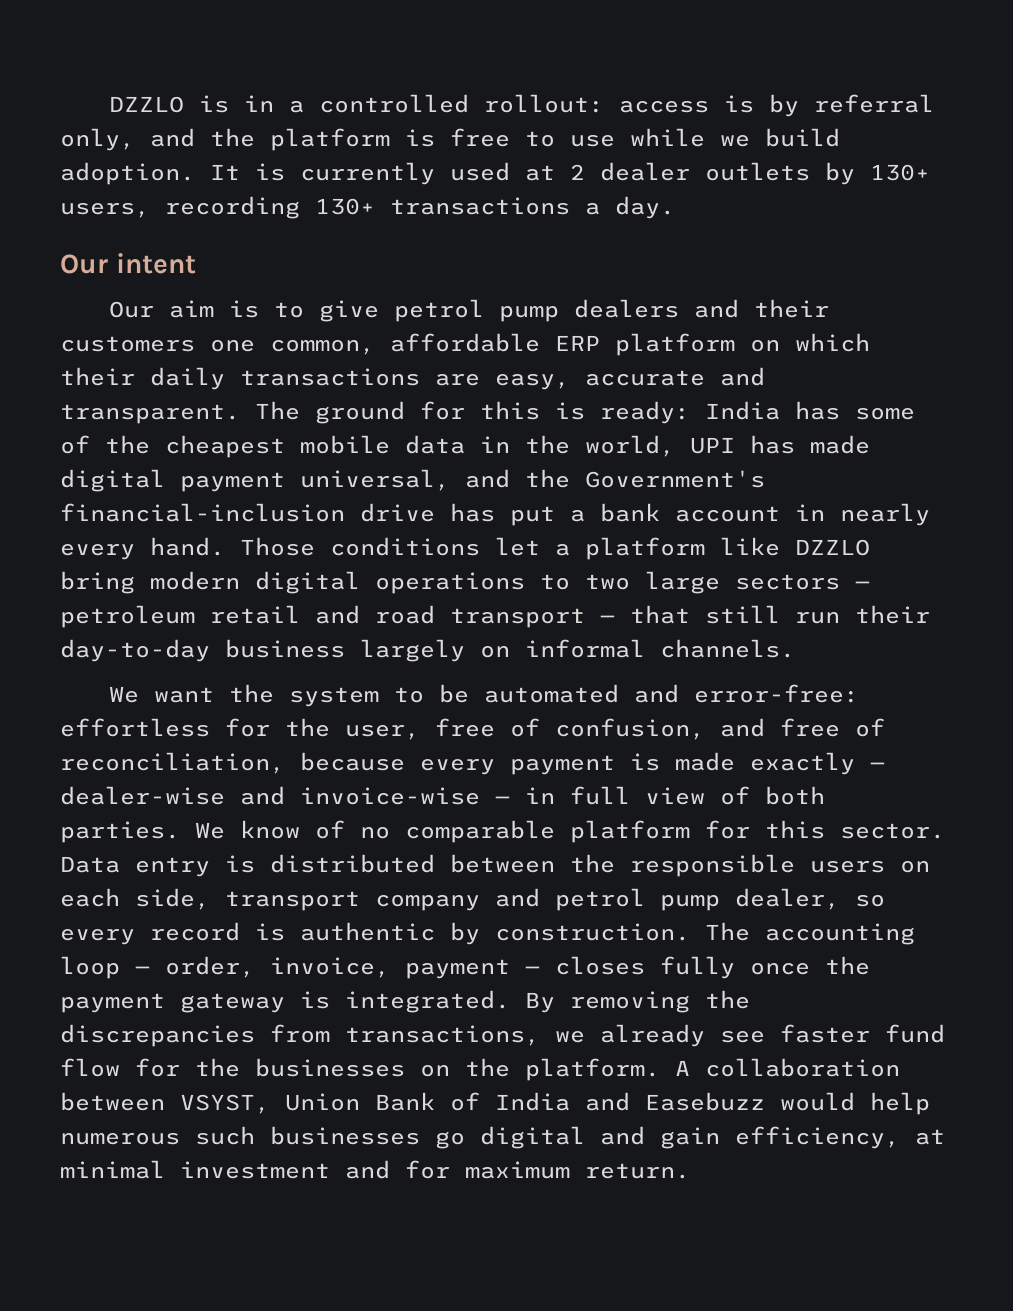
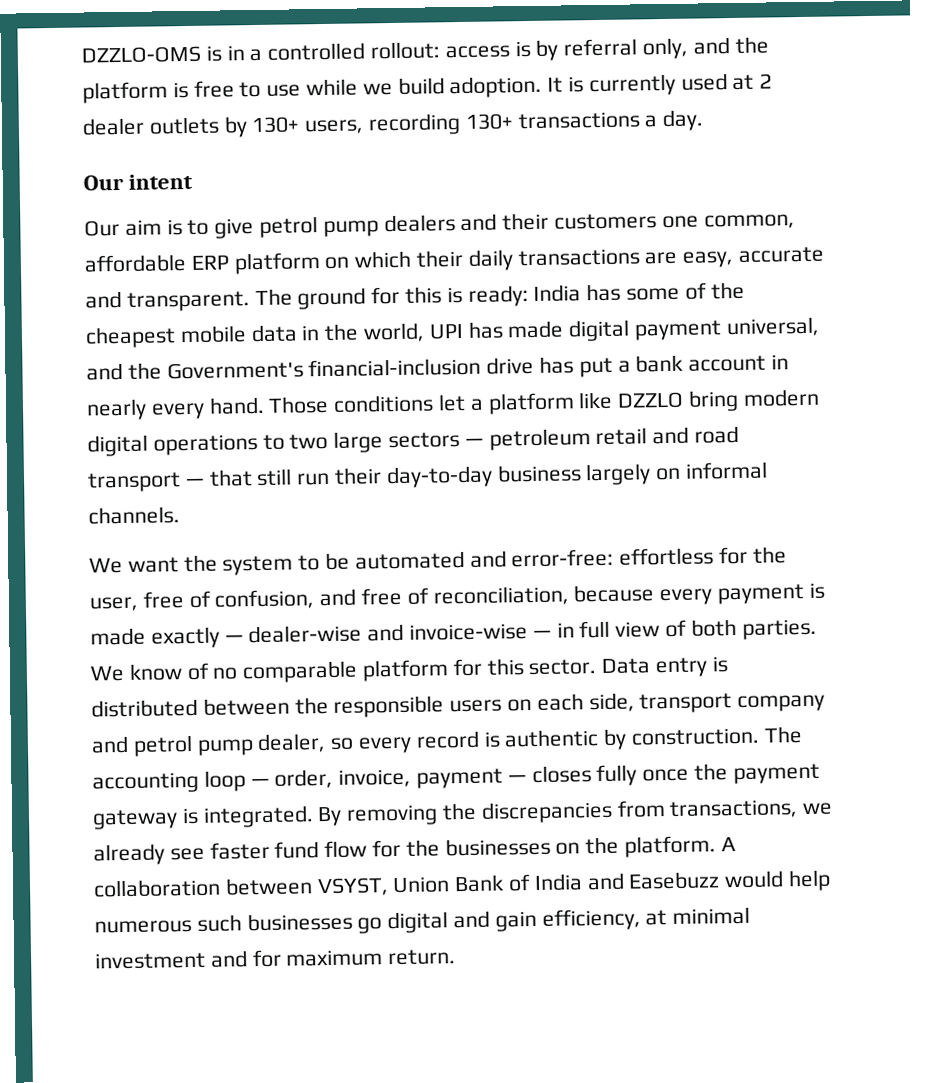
[109,96,185,113] DZZLO -> [81,45,201,64] DZZLO-OMS

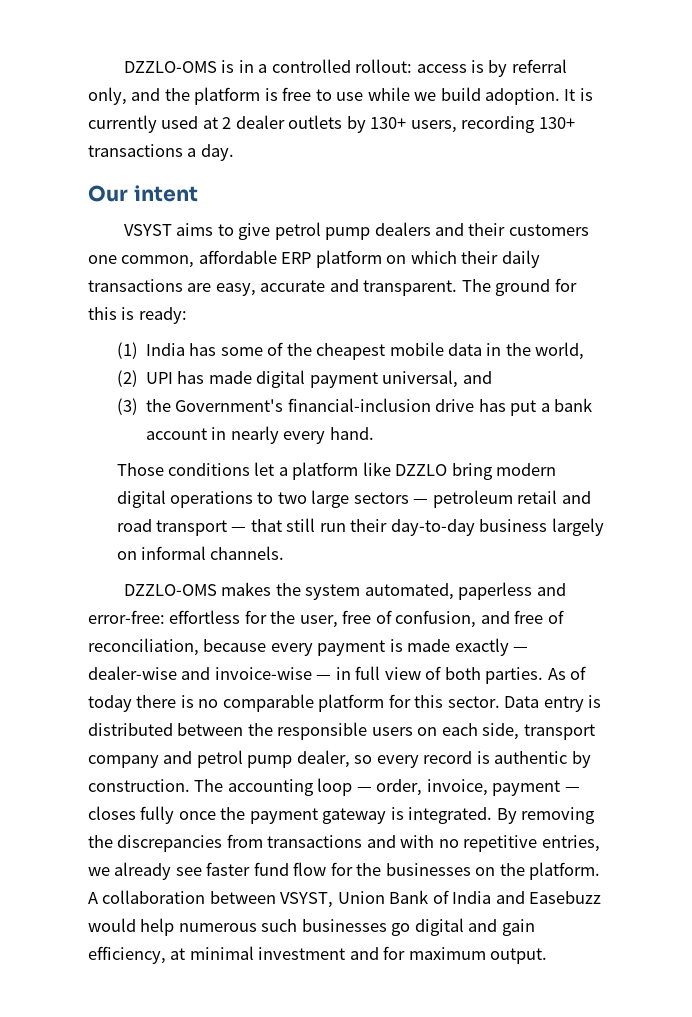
[84,219,183,237] Our aim is -> [123,223,214,236] VSYST aims
(529, 296) none -> [116,342,138,359] // (1)
(426, 332) none -> [116,370,138,387] // (2)
(123, 371) none -> [116,398,138,415] // (3)
(265, 405) none -> (374, 433) //
[89,550,465,576] We want the system to be automated -> [123,582,533,600] DZZLO-OMS makes the system automated, paperless
[90,662,209,682] We know of -> [547,666,587,680] [88,695,194,712] As of today there is
[669,799,799,819] transactions, -> [267,835,600,852] transactions and with no repetitive entries,
[387,949,457,966] return. -> [490,948,548,964] output.

